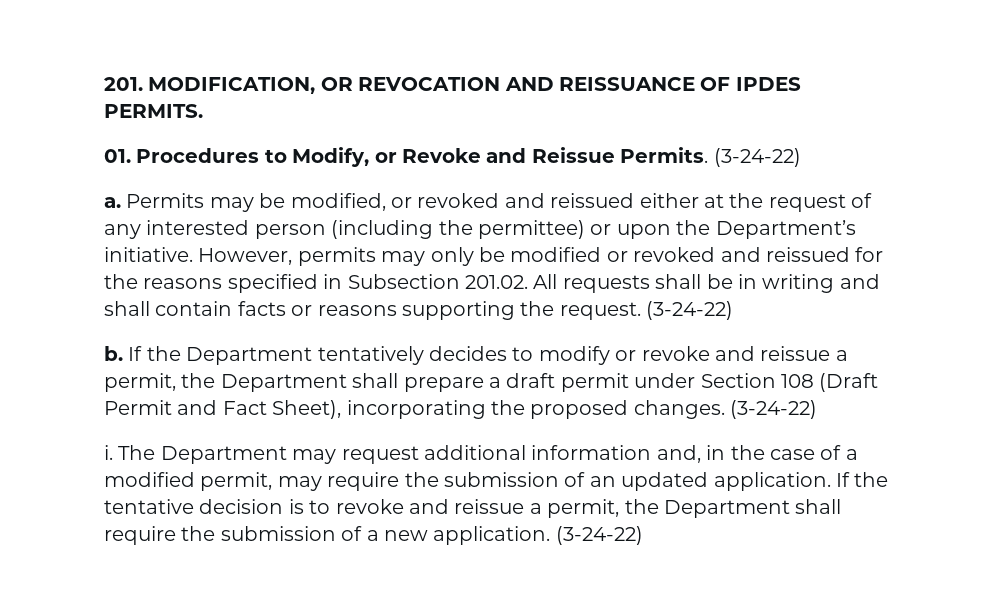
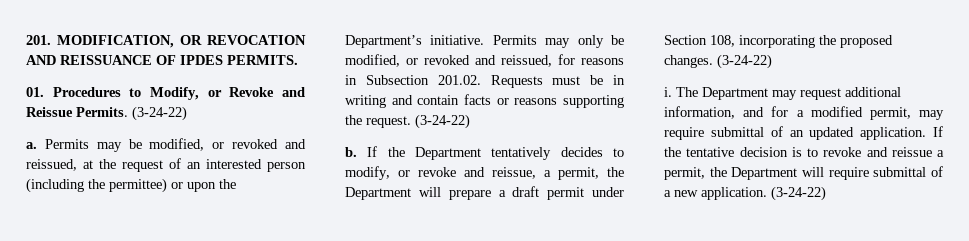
[550,193,699,208] reissued either -> [26,159,77,171] reissued,
[104,224,141,239] any -> [187,162,201,169] an
[198,247,376,266] However, permits -> [492,35,537,45] Permits
[510,247,884,262] [104,274,702,293] modified or revoked and reissued for the reasons specified in Subsection 201.02. All requests shall -> [345,54,624,67] [345,75,581,88] modified, or revoked and reissued, for reasons in Subsection 201.02. Requests must
[104,301,150,316] shall -> (413, 100) none
[538,346,610,365] modify -> [345,166,390,180] modify,
[760,346,848,361] [104,373,399,392] reissue a permit, the Department shall -> [492,167,624,180] [345,187,441,200] reissue, a permit, the Department will
[780,373,879,392] [104,400,342,419] 108 (Draft Permit and Fact Sheet), -> [710,35,735,47] 108,
[531,445,842,463] information and, in the case of -> [664,106,789,119] information, and for
[404,472,559,487] the submission -> [710,127,764,137] submittal
[795,499,842,514] [104,526,336,545] shall require the submission -> [802,167,927,180] will require submittal

